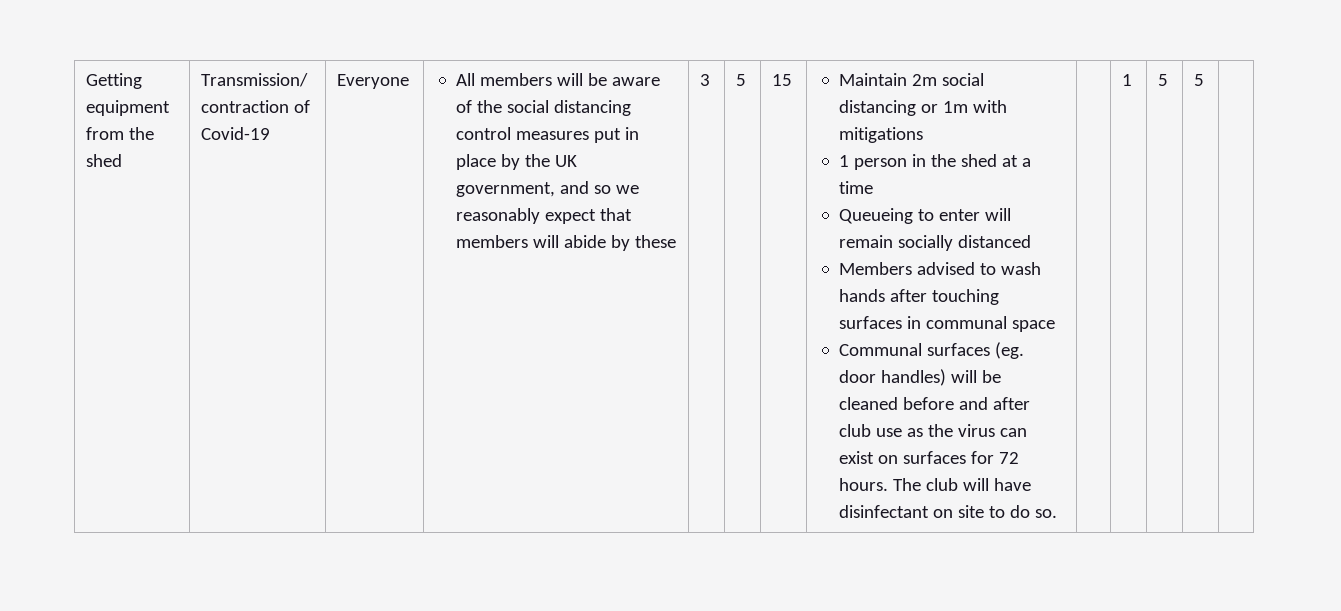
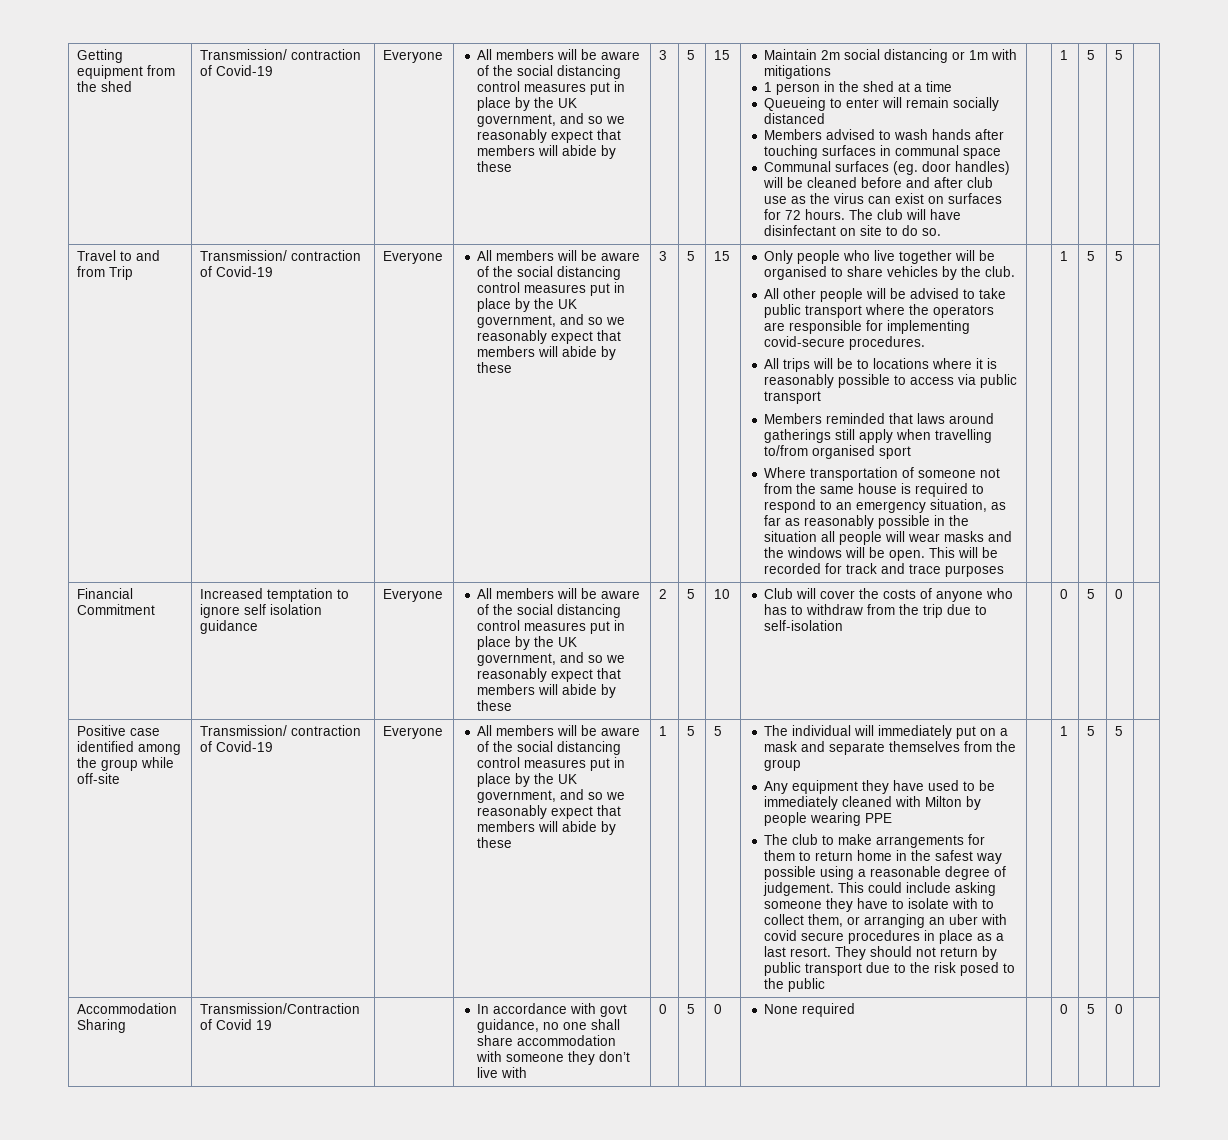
(1205, 80) none -> [77,250,161,261] [77,266,134,280] [200,250,362,261] [200,266,274,277] [383,251,444,264] [476,250,640,261] [476,266,621,280] [476,282,625,296] [476,298,577,312] [476,314,625,328] [476,330,621,344] [476,346,616,360] [476,362,512,373] [659,251,668,261] [687,251,696,261] [714,251,731,261] [763,250,995,264] [763,266,1015,280] [763,288,1006,302] [763,304,994,318] [763,320,970,334] [763,336,925,350] [763,358,997,372] [763,374,1017,388] [763,391,821,404] [763,413,994,424] [763,429,992,443] [763,445,911,459] [763,467,1000,481] [763,483,984,497] [763,499,1006,513] [763,515,969,529] [763,531,1012,545] [763,547,998,561] [763,563,1004,577] [1060,251,1069,261] [1087,251,1096,261] [1115,251,1124,261] [77,588,134,599] [77,604,156,615] [200,588,350,602] [200,604,323,618] [200,620,259,634] [383,589,444,602] [476,588,640,599] [476,604,621,618] [476,620,625,634] [476,636,577,650] [476,652,625,666] [476,668,621,682] [476,684,616,698] [476,700,512,711] [659,589,668,599] [687,589,696,599] [714,589,731,599] [763,588,1013,602] [763,604,987,618] [763,620,843,631] [1060,589,1069,599] [1087,589,1096,599] [1115,589,1124,599] [77,725,161,736] [77,741,182,755] [77,757,175,771] [77,773,121,784] [200,725,362,736] [200,741,274,752] [383,726,444,739] [476,725,640,736] [476,741,621,755] [476,757,625,771] [476,773,577,787] [476,789,625,803] [476,805,621,819] [476,821,616,835] [476,837,512,848] [659,726,668,736] [687,726,696,736] [714,726,723,736] [763,725,1008,739] [763,741,1016,755] [763,759,801,771] [763,780,995,794] [763,796,981,810] [763,812,892,826] [763,834,985,848] [763,850,1002,864] [763,866,1006,880] [762,882,996,896] [763,898,994,912] [763,914,1007,928] [763,930,1004,944] [763,946,997,960] [763,962,1015,976] [763,978,825,992] [1060,726,1069,736] [1087,726,1096,736] [1115,726,1124,736] [77,1003,178,1014] [77,1019,127,1033] [200,1003,361,1014] [200,1019,273,1030] [476,1003,627,1017] [476,1019,620,1033] [476,1035,616,1046] [475,1051,630,1065] [476,1067,527,1078] [659,1004,668,1014] [687,1004,696,1014] [714,1004,723,1014] [763,1003,855,1017] [1060,1004,1069,1014] [1087,1004,1096,1014] [1115,1004,1124,1014] // Travel to and from Trip | Transmission/ contraction of Covid-19 | Everyone | All members will be aware of the social distancing control measures put in place by the UK government, and so we reasonably expect that members will abide by these | 3 | 5 | 15 | Only people who live together will be organised to share vehicles by the club. // All other people will be advised to take public transport where the operators are responsible for implementing covid-secure procedures. // All trips will be to locations where it is reasonably possible to access via public transport // Members reminded that laws around gatherings still apply when travelling to/from organised sport // Where transportation of someone not from the same house is required to respond to an emergency situation, as far as reasonably possible in the situation all people will wear masks and the windows will be open. This will be recorded for track and trace purposes | | 1 | 5 | 5 | // Financial Commitment | Increased temptation to ignore self isolation guidance | Everyone | All members will be aware of the social distancing control measures put in place by the UK government, and so we reasonably expect that members will abide by these | 2 | 5 | 10 | Club will cover the costs of anyone who has to withdraw from the trip due to self-isolation | | 0 | 5 | 0 | // Positive case identified among the group while off-site | Transmission/ contraction of Covid-19 | Everyone | All members will be aware of the social distancing control measures put in place by the UK government, and so we reasonably expect that members will abide by these | 1 | 5 | 5 | The individual will immediately put on a mask and separate themselves from the group // Any equipment they have used to be immediately cleaned with Milton by people wearing PPE // The club to make arrangements for them to return home in the safest way possible using a reasonable degree of judgement. This could include asking someone they have to isolate with to collect them, or arranging an uber with covid secure procedures in place as a last resort. They should not return by public transport due to the risk posed to the public | | 1 | 5 | 5 | // Accommodation Sharing | Transmission/Contraction of Covid 19 | | In accordance with govt guidance, no one shall share accommodation with someone they don’t live with | 0 | 5 | 0 | None required | | 0 | 5 | 0 |

